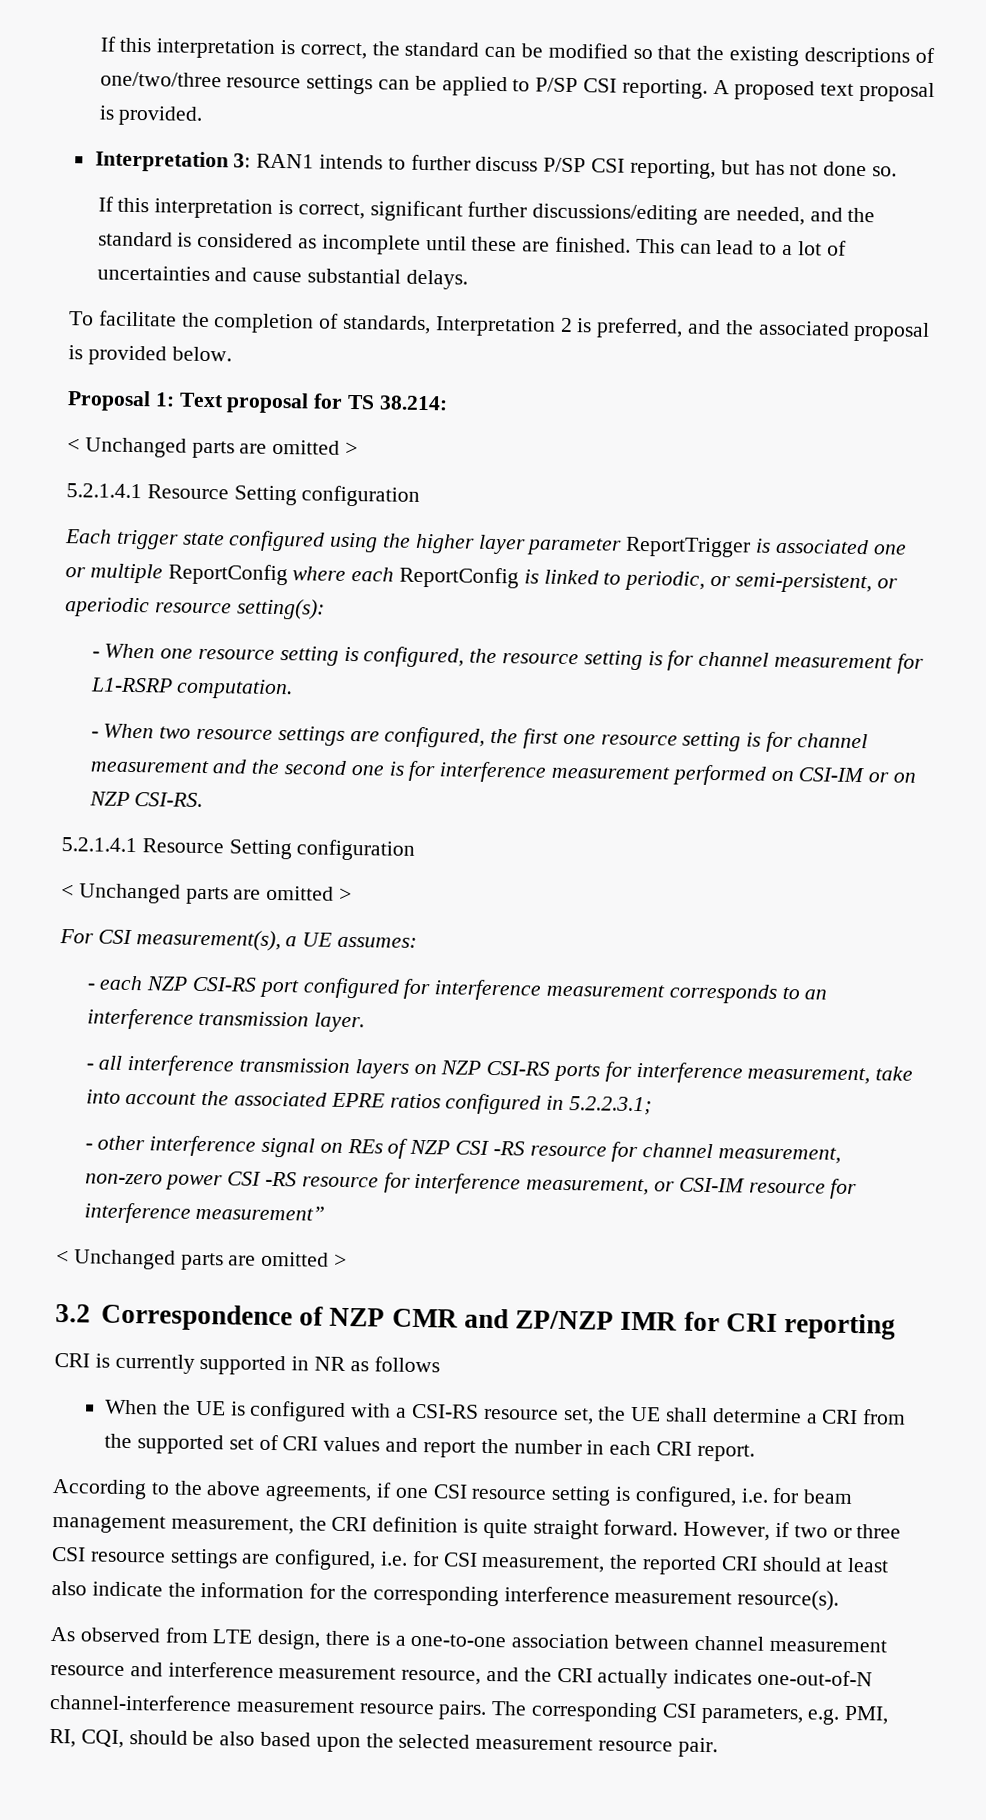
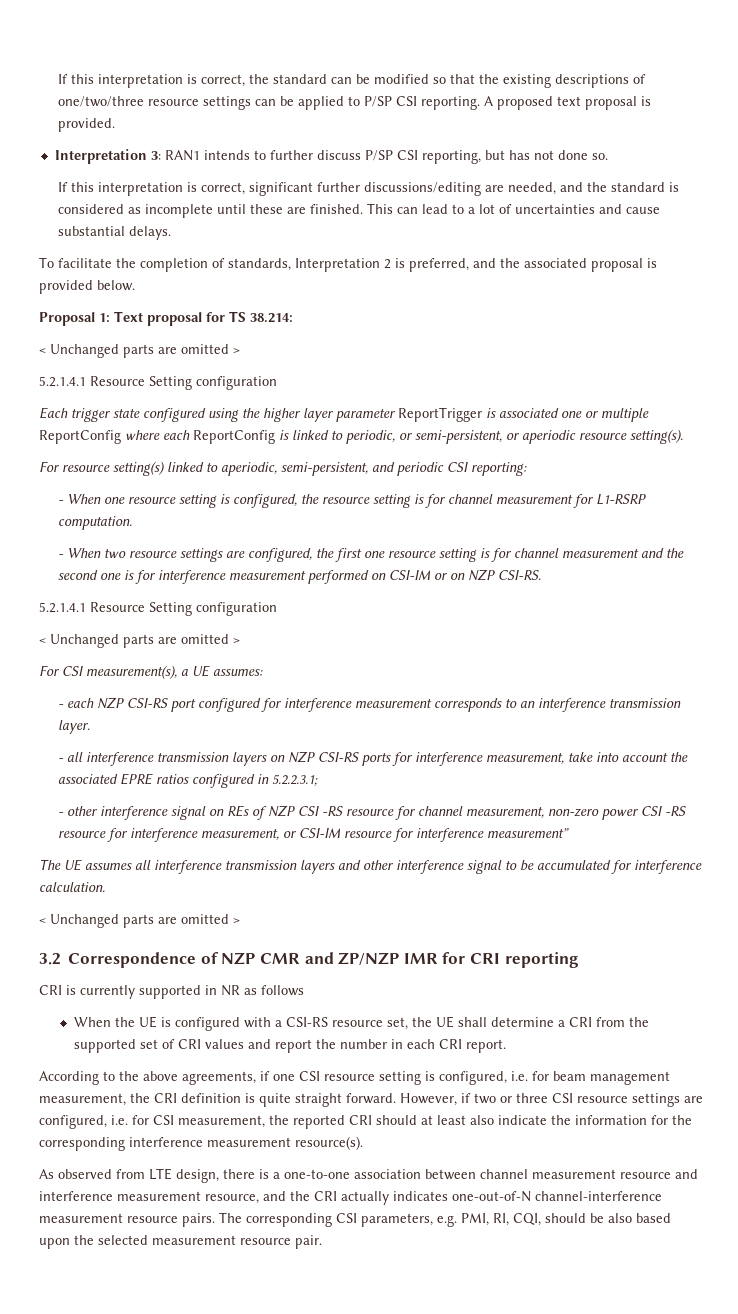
[235,598,325,620] setting(s): -> [630,429,683,444] [39,461,527,476] setting(s). // For resource setting(s) linked to aperiodic, semi-persistent, and periodic CSI reporting:
(326, 1212) none -> [39,859,702,874] [39,882,105,892] // The UE assumes all interference transmission layers and other interference signal to be accumulated for interference calculation.

